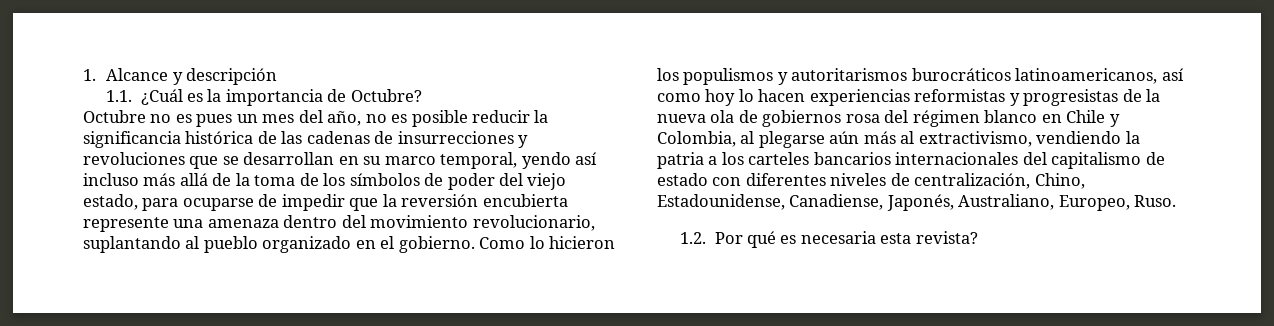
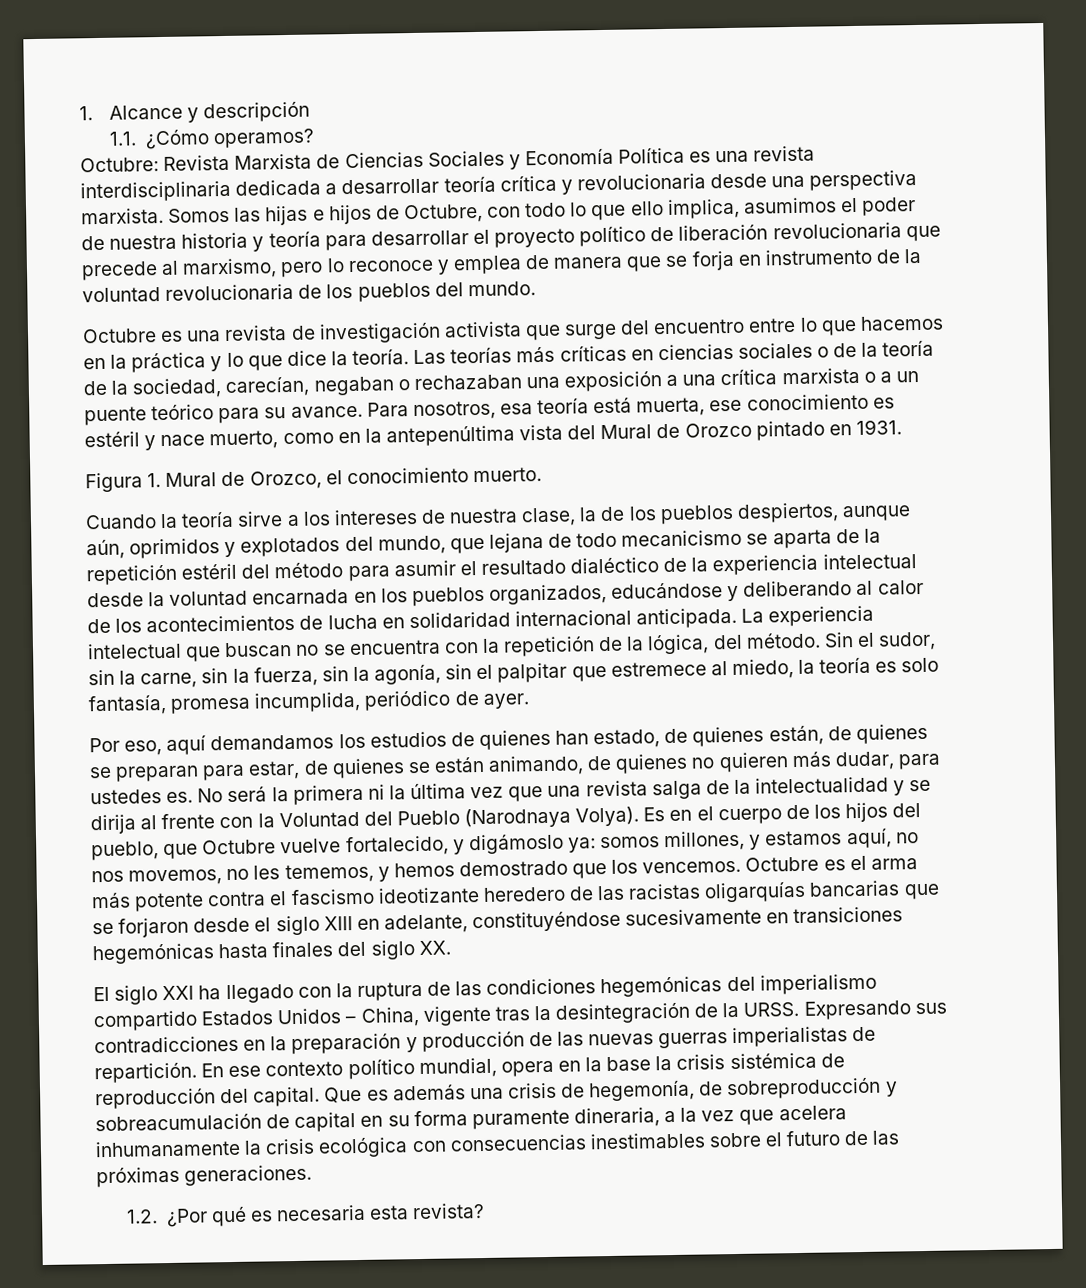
[140,89,422,106] [83,110,549,127] [83,131,529,148] [83,152,598,169] [83,173,567,190] [83,194,568,211] [83,215,595,232] [83,236,616,253] [657,68,1184,85] [657,89,1161,106] [657,110,1120,127] [657,131,1140,148] [657,152,1165,169] [657,173,1085,189] [657,194,1177,211] ¿Cuál es la importancia de Octubre? // Octubre no es pues un mes del año, no es posible reducir la significancia histórica de las cadenas de insurrecciones y revoluciones que se desarrollan en su marco temporal, yendo así incluso más allá de la toma de los símbolos de poder del viejo estado, para ocuparse de impedir que la reversión encubierta represente una amenaza dentro del movimiento revolucionario, suplantando al pueblo organizado en el gobierno. Como lo hicieron los populismos y autoritarismos burocráticos latinoamericanos, así como hoy lo hacen experiencias reformistas y progresistas de la nueva ola de gobiernos rosa del régimen blanco en Chile y Colombia, al plegarse aún más al extractivismo, vendiendo la patria a los carteles bancarios internacionales del capitalismo de estado con diferentes niveles de centralización, Chino, Estadounidense, Canadiense, Japonés, Australiano, Europeo, Ruso. -> [144,128,315,150] [80,145,816,173] [80,169,918,203] [81,197,917,226] [81,222,941,252] [81,248,922,281] [82,281,536,303] [82,315,944,344] [83,339,935,373] [83,367,919,399] [84,393,895,426] [84,419,902,451] [85,467,542,493] [85,502,911,530] [86,528,881,560] [86,553,917,586] [87,579,924,608] [87,605,875,634] [87,631,937,662] [88,656,940,689] [88,690,530,716] [89,723,928,756] [89,751,941,782] [90,776,932,805] [90,802,922,835] [91,827,919,861] [91,855,918,886] [91,880,940,912] [92,906,904,938] [92,940,451,965] [93,973,877,1005] [93,1000,947,1032] [94,1026,877,1055] [94,1052,845,1084] [95,1077,898,1110] [95,1105,847,1133] [95,1130,900,1158] [96,1164,313,1188] ¿Cómo operamos? // Octubre: Revista Marxista de Ciencias Sociales y Economía Política es una revista interdisciplinaria dedicada a desarrollar teoría crítica y revolucionaria desde una perspectiva marxista. Somos las hijas e hijos de Octubre, con todo lo que ello implica, asumimos el poder de nuestra historia y teoría para desarrollar el proyecto político de liberación revolucionaria que precede al marxismo, pero lo reconoce y emplea de manera que se forja en instrumento de la voluntad revolucionaria de los pueblos del mundo. // Octubre es una revista de investigación activista que surge del encuentro entre lo que hacemos en la práctica y lo que dice la teoría. Las teorías más críticas en ciencias sociales o de la teoría de la sociedad, carecían, negaban o rechazaban una exposición a una crítica marxista o a un puente teórico para su avance. Para nosotros, esa teoría está muerta, ese conocimiento es estéril y nace muerto, como en la antepenúltima vista del Mural de Orozco pintado en 1931. // Figura 1. Mural de Orozco, el conocimiento muerto. // Cuando la teoría sirve a los intereses de nuestra clase, la de los pueblos despiertos, aunque aún, oprimidos y explotados del mundo, que lejana de todo mecanicismo se aparta de la repetición estéril del método para asumir el resultado dialéctico de la experiencia intelectual desde la voluntad encarnada en los pueblos organizados, educándose y deliberando al calor de los acontecimientos de lucha en solidaridad internacional anticipada. La experiencia intelectual que buscan no se encuentra con la repetición de la lógica, del método. Sin el sudor, sin la carne, sin la fuerza, sin la agonía, sin el palpitar que estremece al miedo, la teoría es solo fantasía, promesa incumplida, periódico de ayer. // Por eso, aquí demandamos los estudios de quienes han estado, de quienes están, de quienes se preparan para estar, de quienes se están animando, de quienes no quieren más dudar, para ustedes es. No será la primera ni la última vez que una revista salga de la intelectualidad y se dirija al frente con la Voluntad del Pueblo (Narodnaya Volya). Es en el cuerpo de los hijos del pueblo, que Octubre vuelve fortalecido, y digámoslo ya: somos millones, y estamos aquí, no nos movemos, no les tememos, y hemos demostrado que los vencemos. Octubre es el arma más potente contra el fascismo ideotizante heredero de las racistas oligarquías bancarias que se forjaron desde el siglo XIII en adelante, constituyéndose sucesivamente en transiciones hegemónicas hasta finales del siglo XX. // El siglo XXI ha llegado con la ruptura de las condiciones hegemónicas del imperialismo compartido Estados Unidos – China, vigente tras la desintegración de la URSS. Expresando sus contradicciones en la preparación y producción de las nuevas guerras imperialistas de repartición. En ese contexto político mundial, opera en la base la crisis sistémica de reproducción del capital. Que es además una crisis de hegemonía, de sobreproducción y sobreacumulación de capital en su forma puramente dineraria, a la vez que acelera inhumanamente la crisis ecológica con consecuencias inestimables sobre el futuro de las próximas generaciones.
[714,232,743,244] Por -> [165,1208,208,1228] ¿Por

